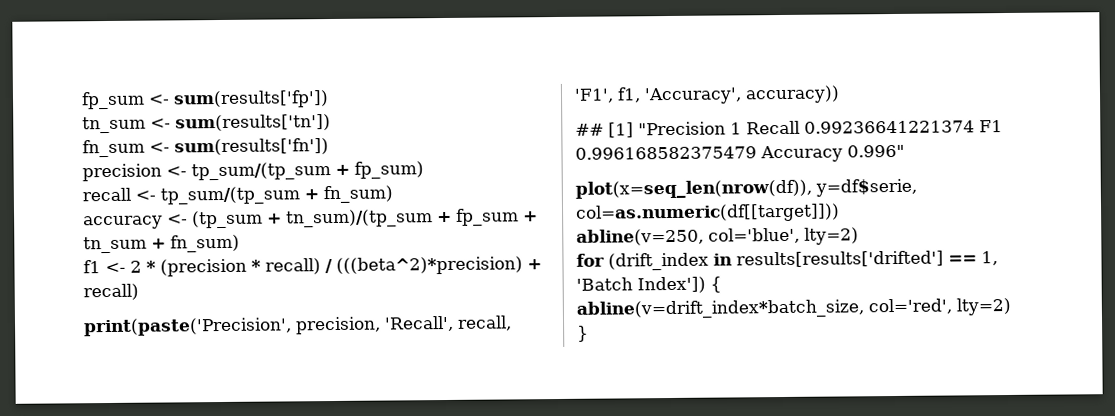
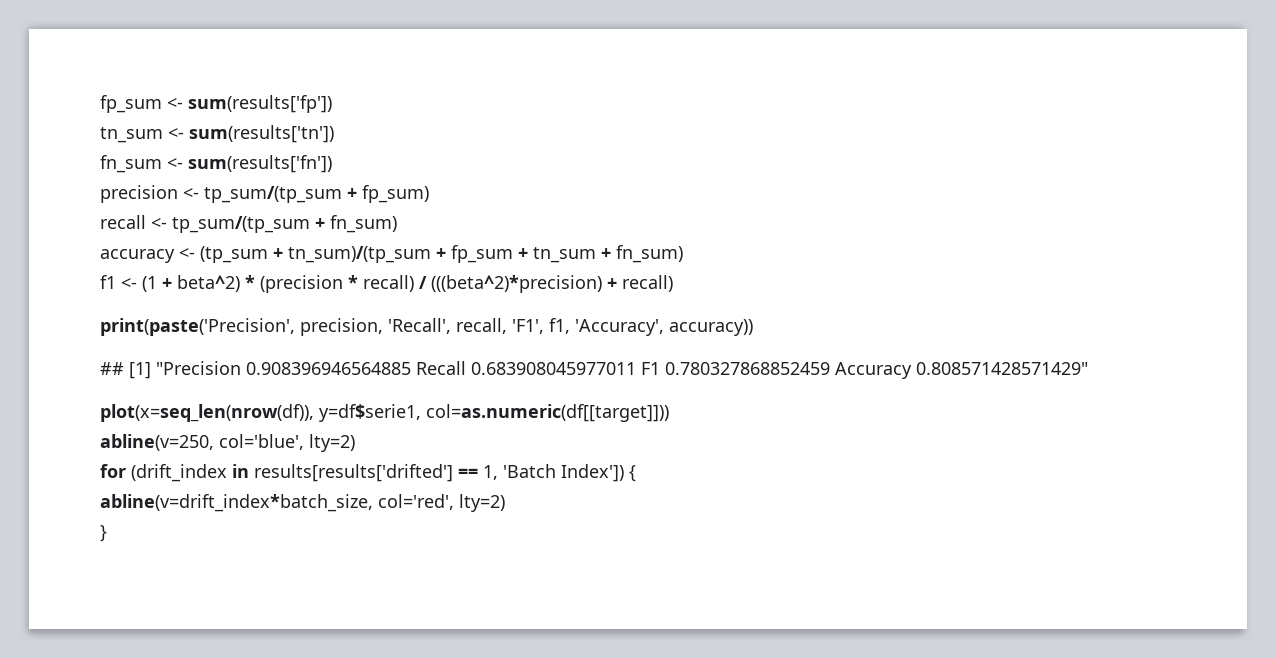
[130,260,142,273] 2 -> [142,275,240,292] (1 + beta^2)
[730,120,1003,135] [575,144,905,163] 1 Recall 0.99236641221374 F1 0.996168582375479 Accuracy 0.996" -> [246,361,1088,379] 0.908396946564885 Recall 0.683908045977011 F1 0.780327868852459 Accuracy 0.808571428571429"
[815,178,917,197] y=df$serie, -> [319,404,421,422] y=df$serie1,

